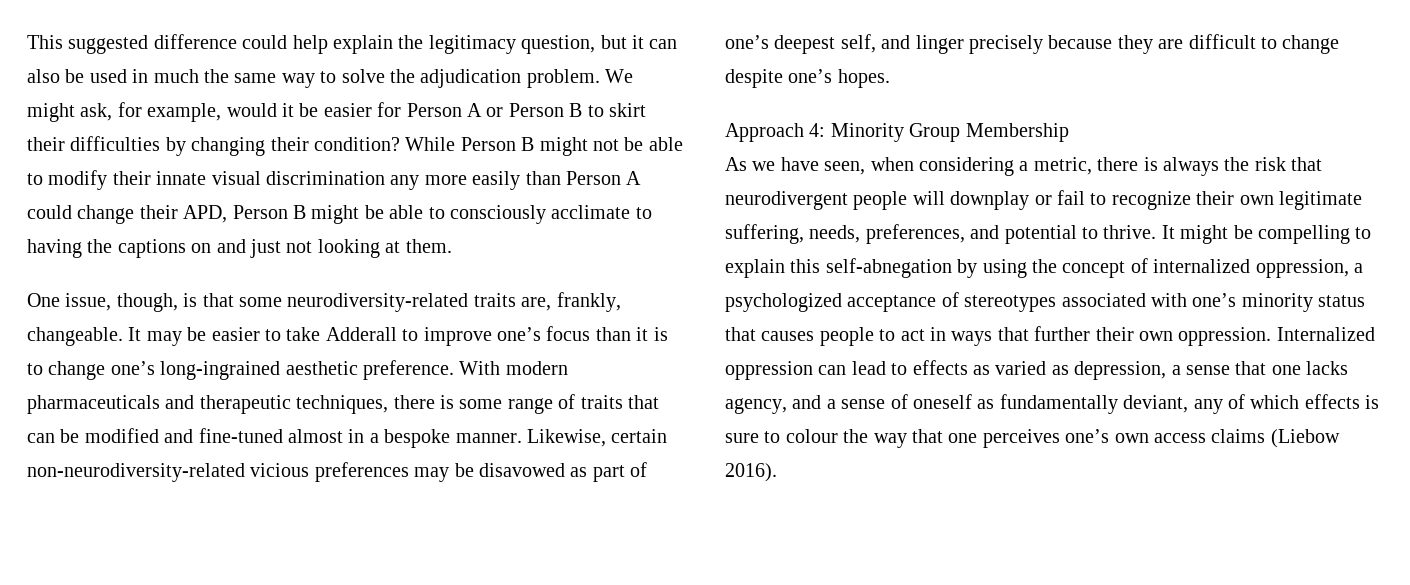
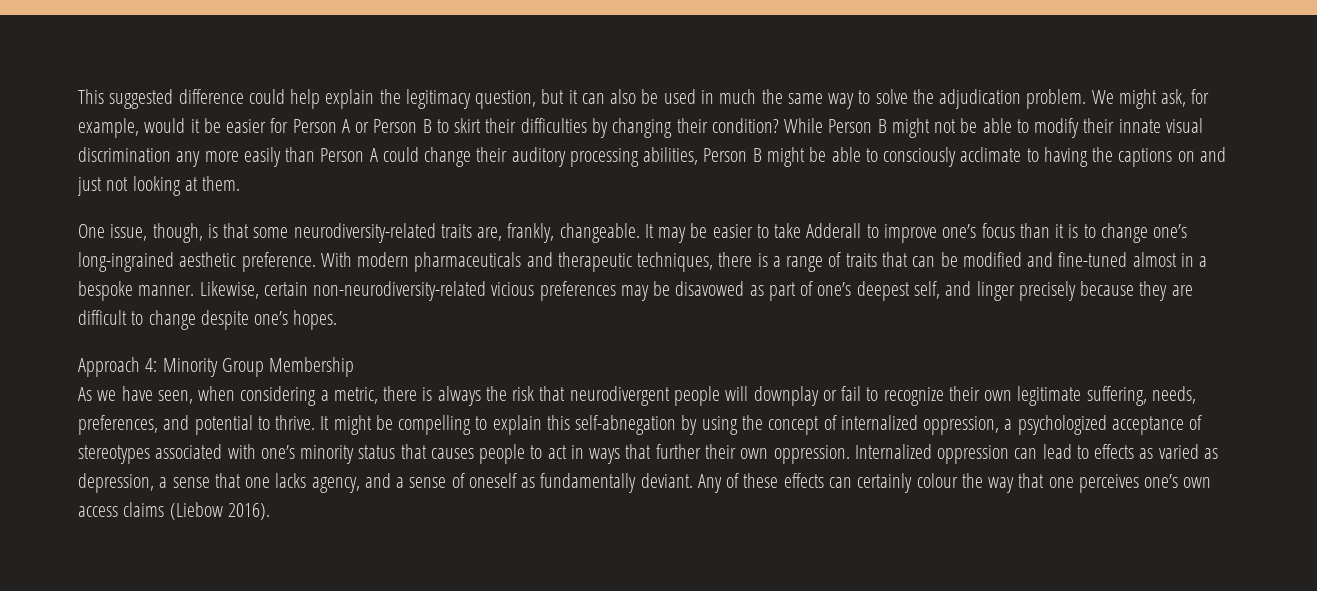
[183,205,228,223] APD, -> [511,147,699,167] auditory processing abilities,
[459,399,503,409] some -> [772,256,781,267] a
[1123,394,1380,414] [725,431,781,443] deviant, any of which effects is sure to -> [640,473,913,493] deviant. Any of these effects can certainly

